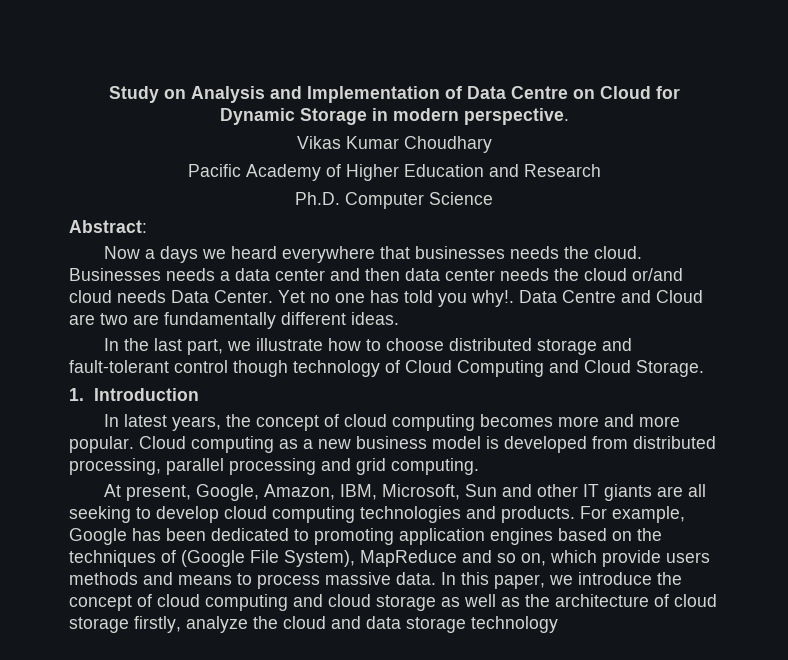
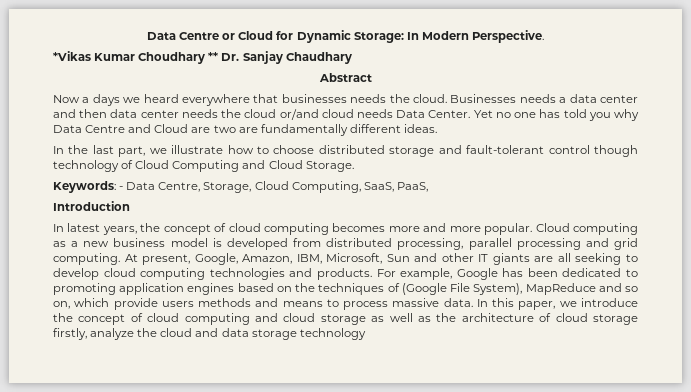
[108,86,595,103] Study on Analysis and Implementation of Data Centre on -> [147,32,236,40] Data Centre or
[299,108,569,125] [296,136,492,153] [187,164,601,181] [295,192,493,209] [69,220,147,233] Storage in modern perspective. // Vikas Kumar Choudhary // Pacific Academy of Higher Education and Research // Ph.D. Computer Science // Abstract: -> [353,30,544,43] [53,51,352,64] [318,73,372,82] Storage: In Modern Perspective. // *Vikas Kumar Choudhary ** Dr. Sanjay Chaudhary // Abstract
[471,290,514,307] why!. -> [614,109,639,121] why
[69,388,84,401] 1. -> [53,181,428,193] Keywords: - Data Centre, Storage, Cloud Computing, SaaS, PaaS, //
(479, 466) // -> (120, 259) none

